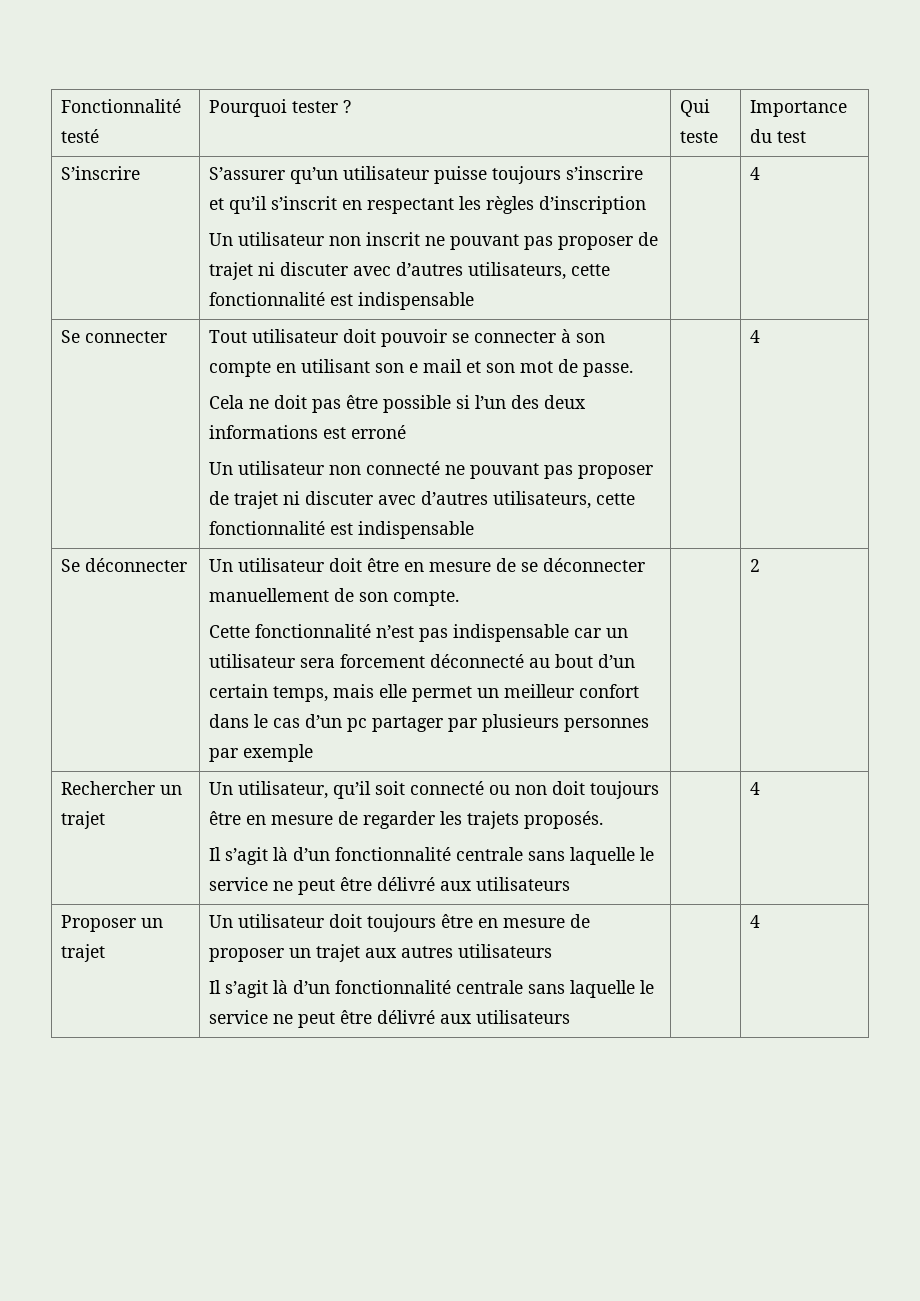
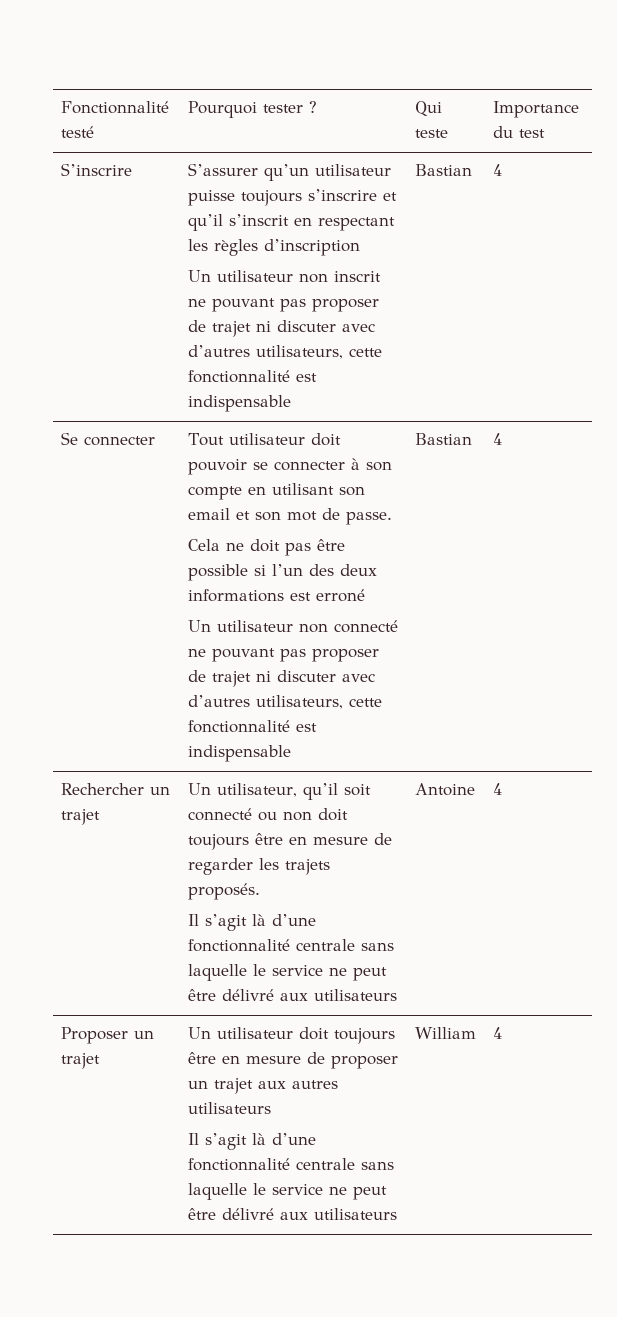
(475, 301) none -> [414,164,472,176] Bastian
[409,359,463,373] e mail -> [187,508,230,520] email
[750,330,761,343] [61,558,188,572] [209,558,646,572] [209,588,460,606] [209,624,629,642] [209,654,636,668] [209,684,640,702] [209,714,650,732] [209,744,314,762] [750,559,761,572] | 4 // Se déconnecter | Un utilisateur doit être en mesure de se déconnecter manuellement de son compte. // Cette fonctionnalité n’est pas indispensable car un utilisateur sera forcement déconnecté au bout d’un certain temps, mais elle permet un meilleur confort dans le cas d’un pc partager par plusieurs personnes par exemple | | 2 -> [414,433,472,445] [492,433,502,445] Bastian | 4
[293,847,331,861] d’un -> [271,914,316,926] d’une
(571, 884) none -> [414,783,475,796] Antoine
[293,980,331,994] d’un -> [271,1133,316,1145] d’une
(571, 1017) none -> [414,1027,476,1039] William

